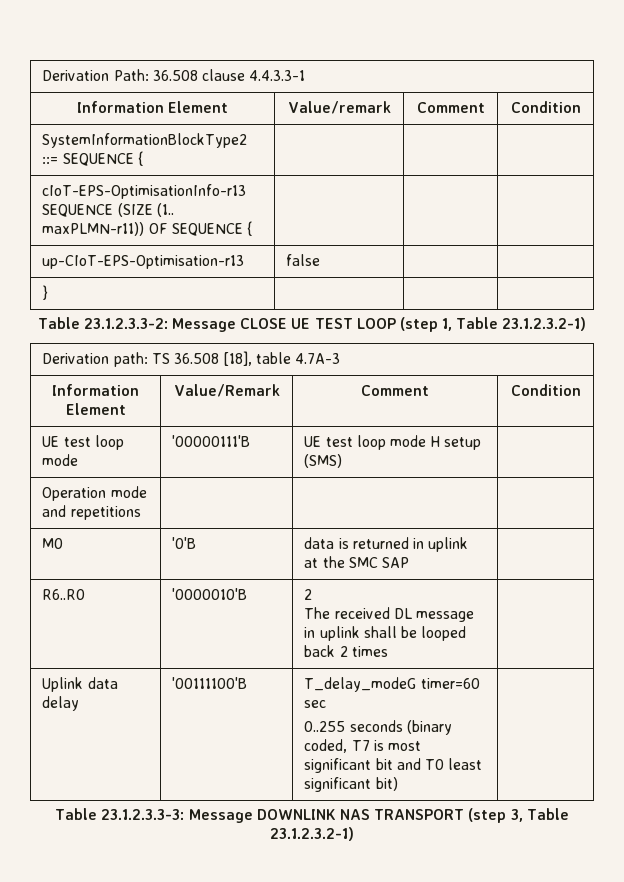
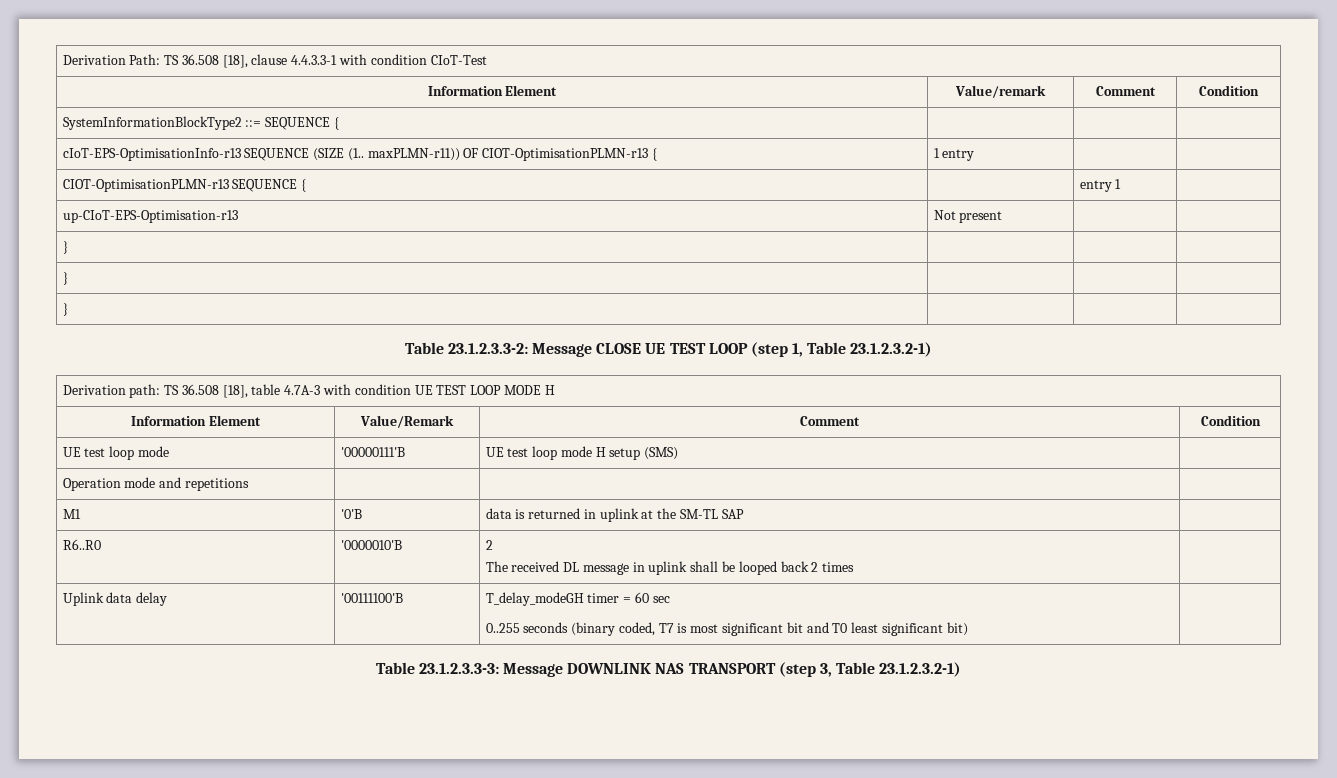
[152,70,198,81] 36.508 -> [164,54,248,68] TS 36.508 [18],
(306, 75) none -> [338,54,487,65] with condition CIoT-Test
[171,221,253,236] SEQUENCE { | | -> [482,148,657,161] [933,148,975,161] [62,179,307,192] [1079,179,1122,192] CIOT-OptimisationPLMN-r13 { | 1 entry | | // CIOT-OptimisationPLMN-r13 SEQUENCE { | | entry 1
[286,254,321,266] false -> [933,210,1003,223] [62,241,68,254] [62,272,68,285] Not present | | // } | | | // } |
(341, 358) none -> [322,384,555,395] with condition UE TEST LOOP MODE H
[42,538,64,549] M0 -> [62,509,81,519] M1
[348,557,378,568] SMC -> [679,509,718,519] SM-TL
[304,677,480,692] T_delay_modeG timer=60 -> [485,592,649,606] T_delay_modeGH timer = 60

